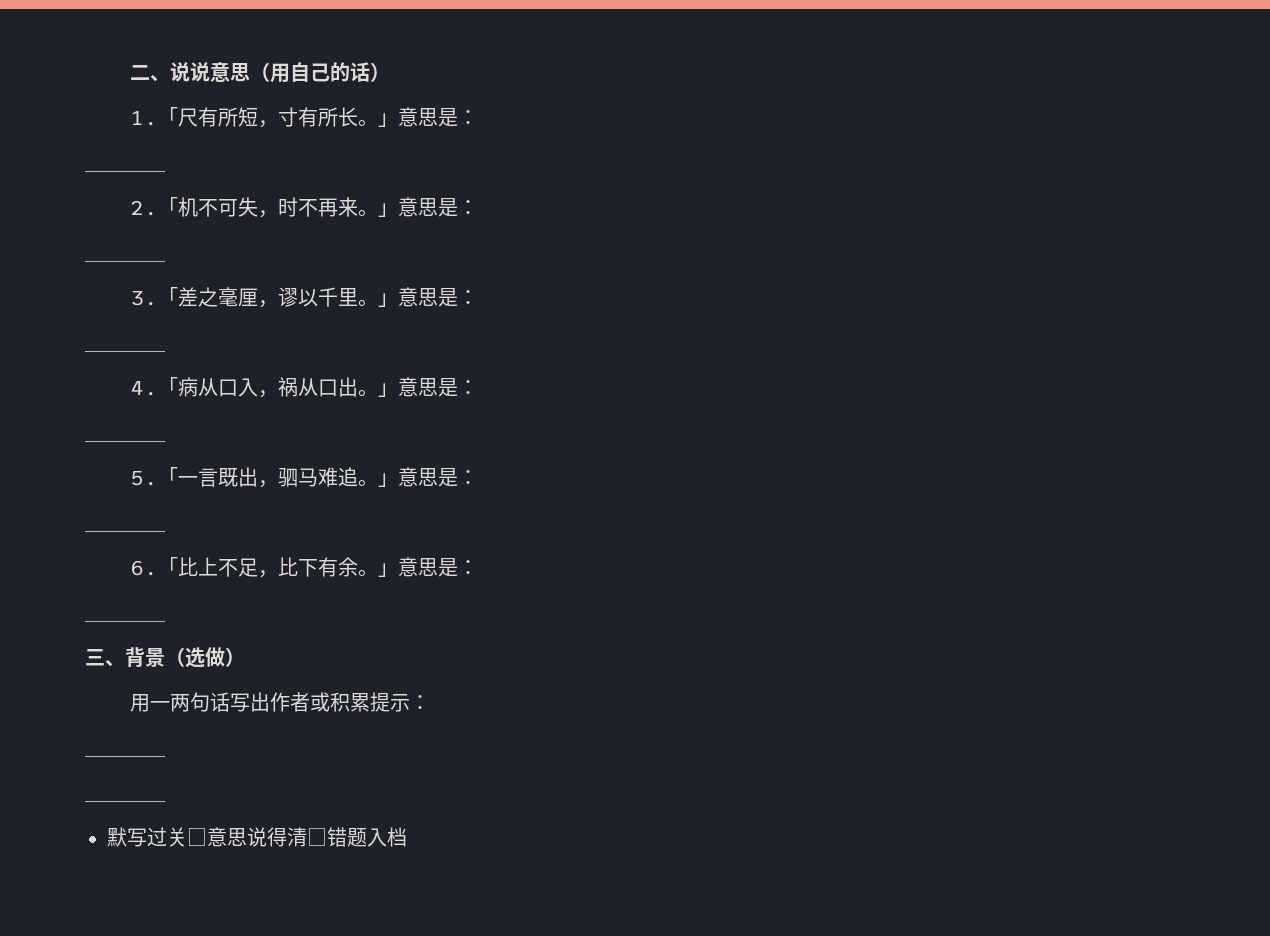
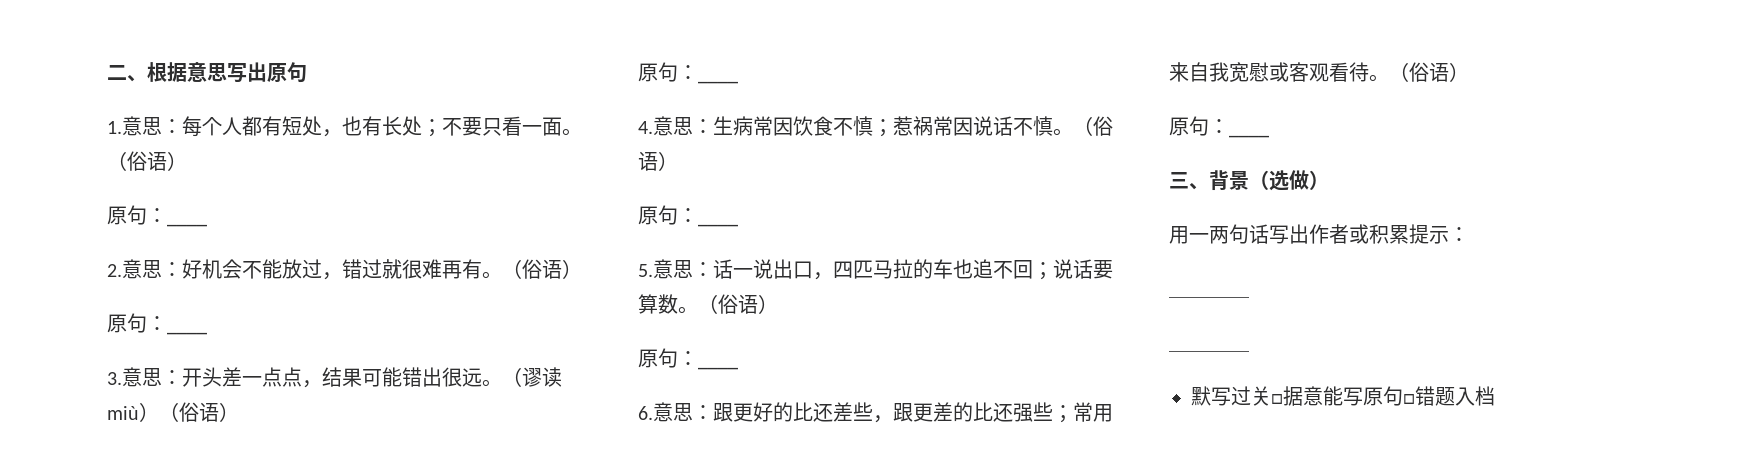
[170,62,391,83] [130,107,479,128] [85,170,165,172] [130,197,479,218] [85,260,165,262] [130,287,479,308] [85,350,165,352] [130,377,479,398] [85,440,165,442] [130,467,479,488] [85,530,165,532] [130,557,479,578] [85,620,165,622] 说说意思（用自己的话） // 1.「尺有所短，寸有所长。」意思是： // ＿＿＿＿ // 2.「机不可失，时不再来。」意思是： // ＿＿＿＿ // 3.「差之毫厘，谬以千里。」意思是： // ＿＿＿＿ // 4.「病从口入，祸从口出。」意思是： // ＿＿＿＿ // 5.「一言既出，驷马难追。」意思是： // ＿＿＿＿ // 6.「比上不足，比下有余。」意思是： // ＿＿＿＿ -> [147,62,307,83] [107,116,582,137] [107,151,187,171] [107,205,167,225] [167,223,207,227] [107,259,582,280] [107,313,167,333] [167,331,207,335] [107,367,562,388] [107,402,239,422] [638,62,698,82] [698,80,738,84] [638,116,1113,137] [638,151,678,171] [638,205,698,225] [698,223,738,227] [638,259,1113,280] [638,294,778,314] [638,348,698,368] [698,366,738,370] [638,402,1113,423] [1169,62,1469,82] [1169,116,1229,136] [1229,134,1269,138] 根据意思写出原句 // 1.意思：每个人都有短处，也有长处；不要只看一面。（俗语） // 原句：____ // 2.意思：好机会不能放过，错过就很难再有。（俗语） // 原句：____ // 3.意思：开头差一点点，结果可能错出很远。（谬读miù）（俗语） // 原句：____ // 4.意思：生病常因饮食不慎；惹祸常因说话不慎。（俗语） // 原句：____ // 5.意思：话一说出口，四匹马拉的车也追不回；说话要算数。（俗语） // 原句：____ // 6.意思：跟更好的比还差些，跟更差的比还强些；常用来自我宽慰或客观看待。（俗语） // 原句：____
[207,827,307,847] 意思说得清 -> [1283,386,1403,406] 据意能写原句

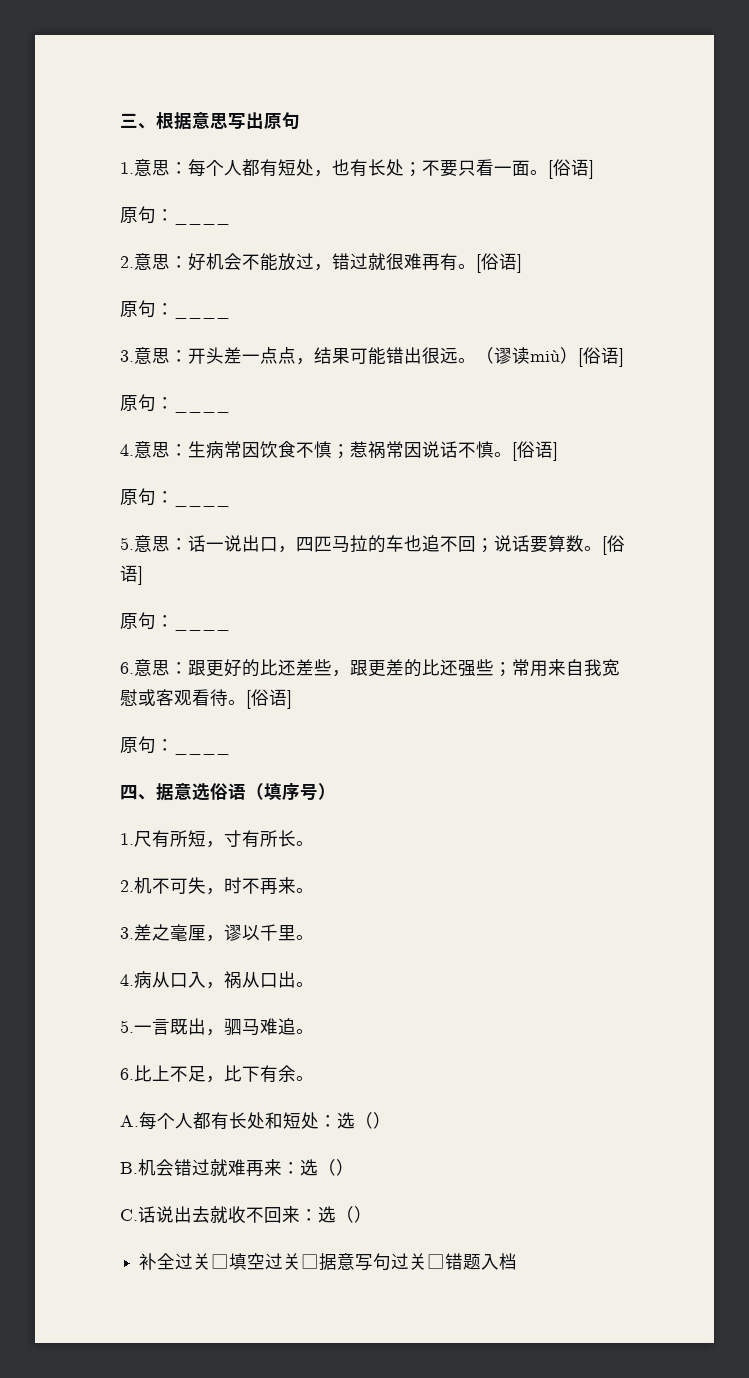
[107,65,127,80] 二 -> [120,113,138,128] 三
[107,151,187,171] （俗语） -> [548,159,594,179] [俗语]
[502,259,582,279] （俗语） -> [476,253,522,273] [俗语]
[159,402,239,422] （俗语） -> [578,347,624,367] [俗语]
[1073,116,1113,136] [638,151,678,171] （俗语） -> [512,441,558,461] [俗语]
[698,294,778,314] （俗语） -> [602,535,625,555] [120,565,143,585] [俗语]
[1389,62,1469,82] [1169,116,1229,136] [1229,134,1269,138] [1169,170,1329,191] [1169,224,1469,244] [1169,296,1249,298] [1169,350,1249,352] [1191,386,1231,406] （俗语） // 原句：____ // 三、背景（选做） // 用一两句话写出作者或积累提示： // ＿＿＿＿ // ＿＿＿＿ // 默写 -> [246,689,292,709] [120,736,174,754] [174,751,230,755] [120,783,336,801] [120,830,314,848] [120,877,314,895] [120,924,314,942] [120,971,314,989] [120,1018,314,1036] [120,1065,314,1083] [120,1112,391,1130] [120,1159,354,1177] [120,1206,372,1224] [139,1253,266,1270] [俗语] // 原句：____ // 四、据意选俗语（填序号） // 1.尺有所短，寸有所长。 // 2.机不可失，时不再来。 // 3.差之毫厘，谬以千里。 // 4.病从口入，祸从口出。 // 5.一言既出，驷马难追。 // 6.比上不足，比下有余。 // A.每个人都有长处和短处：选（） // B.机会错过就难再来：选（） // C.话说出去就收不回来：选（） // 补全过关□填空
[1323,386,1403,406] 能写原句 -> [355,1253,428,1271] 写句过关

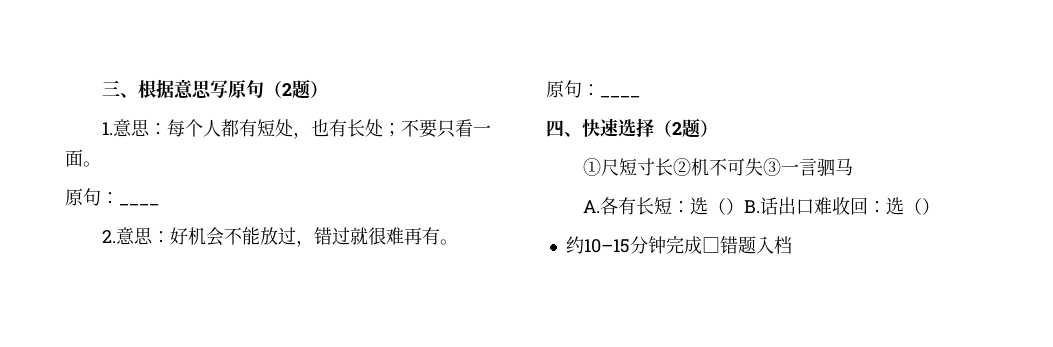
[246,112,300,130] 出原句 -> [228,79,329,99] 原句（2题）
[548,159,594,179] [俗语] -> (101, 164) none
[476,253,522,273] [120,300,174,318] [174,315,230,319] [120,347,624,367] [120,394,174,412] [174,409,230,413] [120,441,558,461] [120,488,174,506] [174,503,230,507] [120,535,625,555] [120,565,143,585] [120,612,174,630] [174,627,230,631] [120,659,620,677] [120,689,292,709] [120,736,174,754] [174,751,230,755] [120,783,336,801] [120,830,314,848] [120,877,314,895] [120,924,314,942] [120,971,314,989] [120,1018,314,1036] [120,1065,314,1083] [120,1112,391,1130] [120,1159,354,1177] [120,1206,372,1224] [139,1253,428,1271] [俗语] // 原句：____ // 3.意思：开头差一点点，结果可能错出很远。（谬读miù）[俗语] // 原句：____ // 4.意思：生病常因饮食不慎；惹祸常因说话不慎。[俗语] // 原句：____ // 5.意思：话一说出口，四匹马拉的车也追不回；说话要算数。[俗语] // 原句：____ // 6.意思：跟更好的比还差些，跟更差的比还强些；常用来自我宽慰或客观看待。[俗语] // 原句：____ // 四、据意选俗语（填序号） // 1.尺有所短，寸有所长。 // 2.机不可失，时不再来。 // 3.差之毫厘，谬以千里。 // 4.病从口入，祸从口出。 // 5.一言既出，驷马难追。 // 6.比上不足，比下有余。 // A.每个人都有长处和短处：选（） // B.机会错过就难再来：选（） // C.话说出去就收不回来：选（） // 补全过关□填空过关□据意写句过关 -> [546,80,600,98] [600,96,640,98] [546,118,718,138] [583,158,854,176] [583,197,941,215] [565,235,702,254] // 原句：____ // 四、快速选择（2题） // ①尺短寸长②机不可失③一言驷马 // A.各有长短：选（）B.话出口难收回：选（） // 约10–15分钟完成

